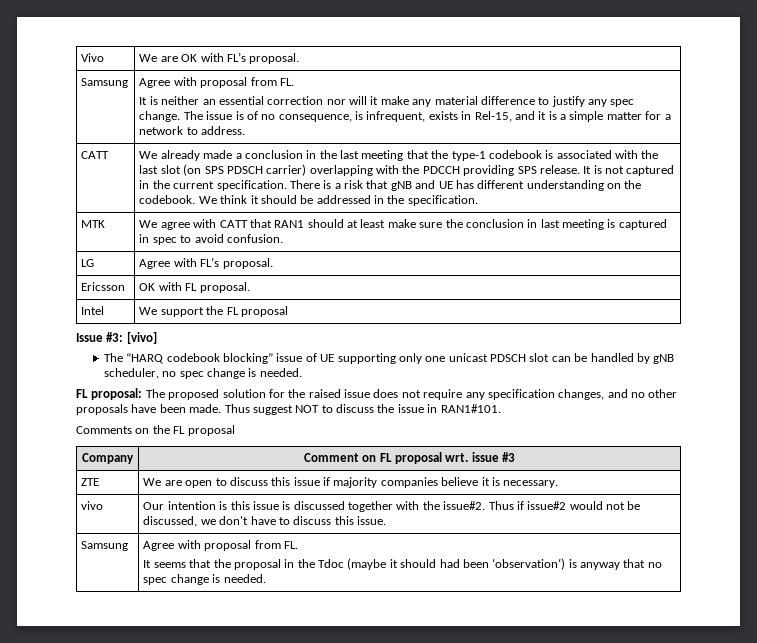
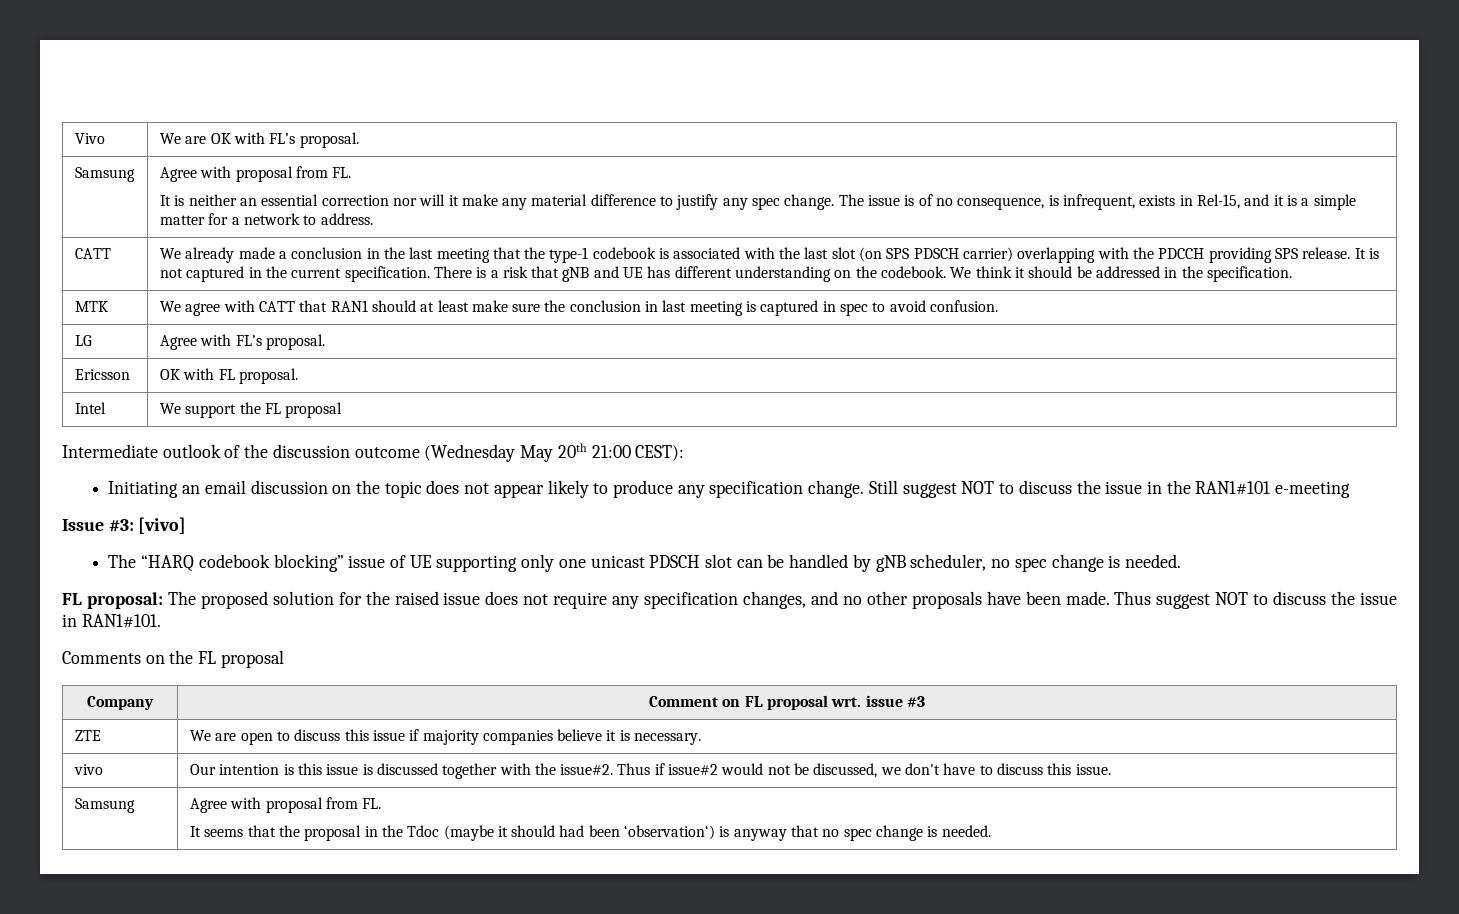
(288, 311) none -> [62,443,685,462] [108,480,1351,498] // Intermediate outlook of the discussion outcome (Wednesday May 20th 21:00 CEST): // Initiating an email discussion on the topic does not appear likely to produce any specification change. Still suggest NOT to discuss the issue in the RAN1#101 e-meeting

